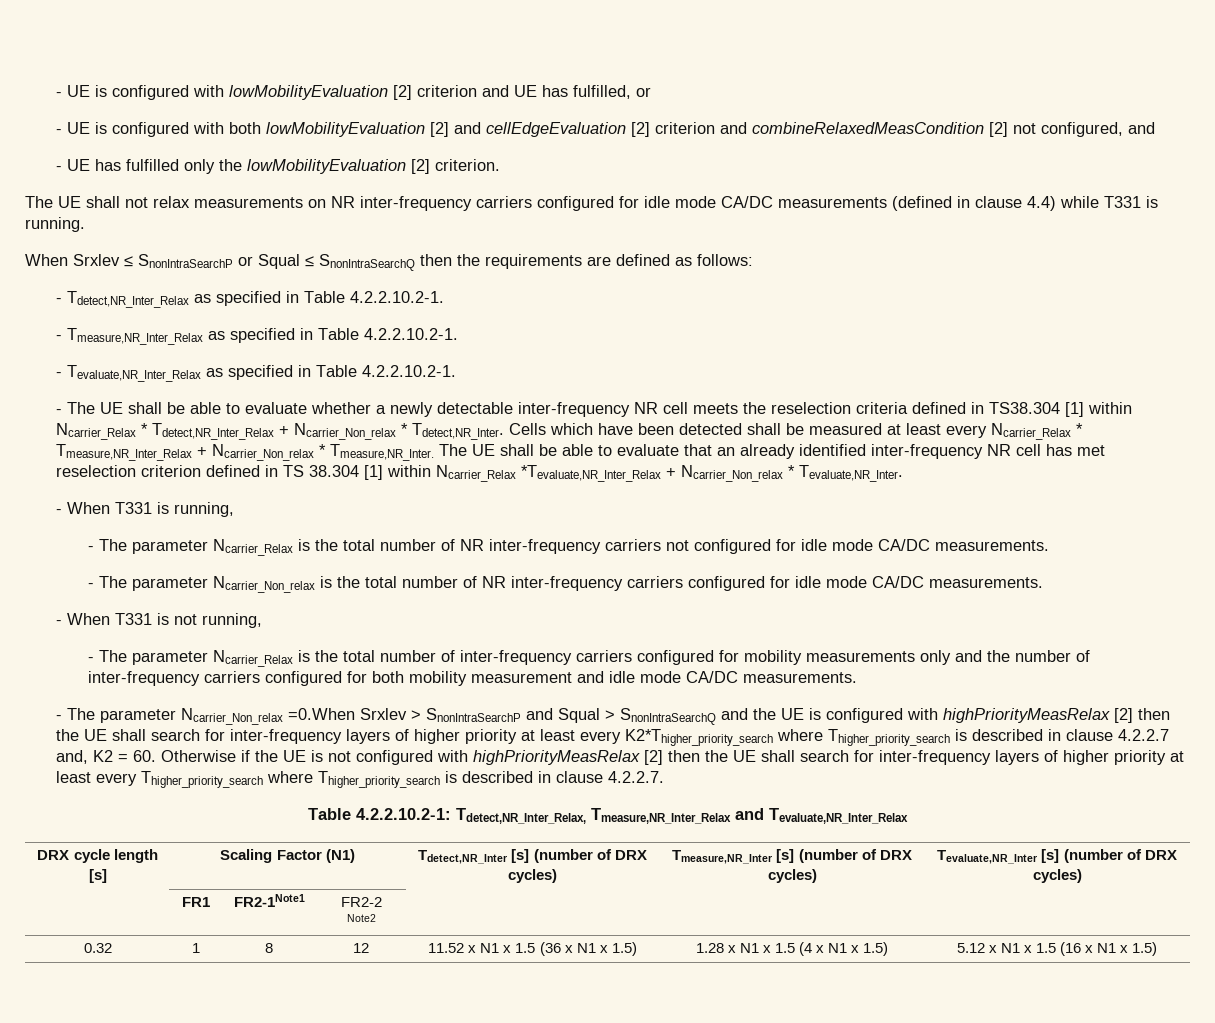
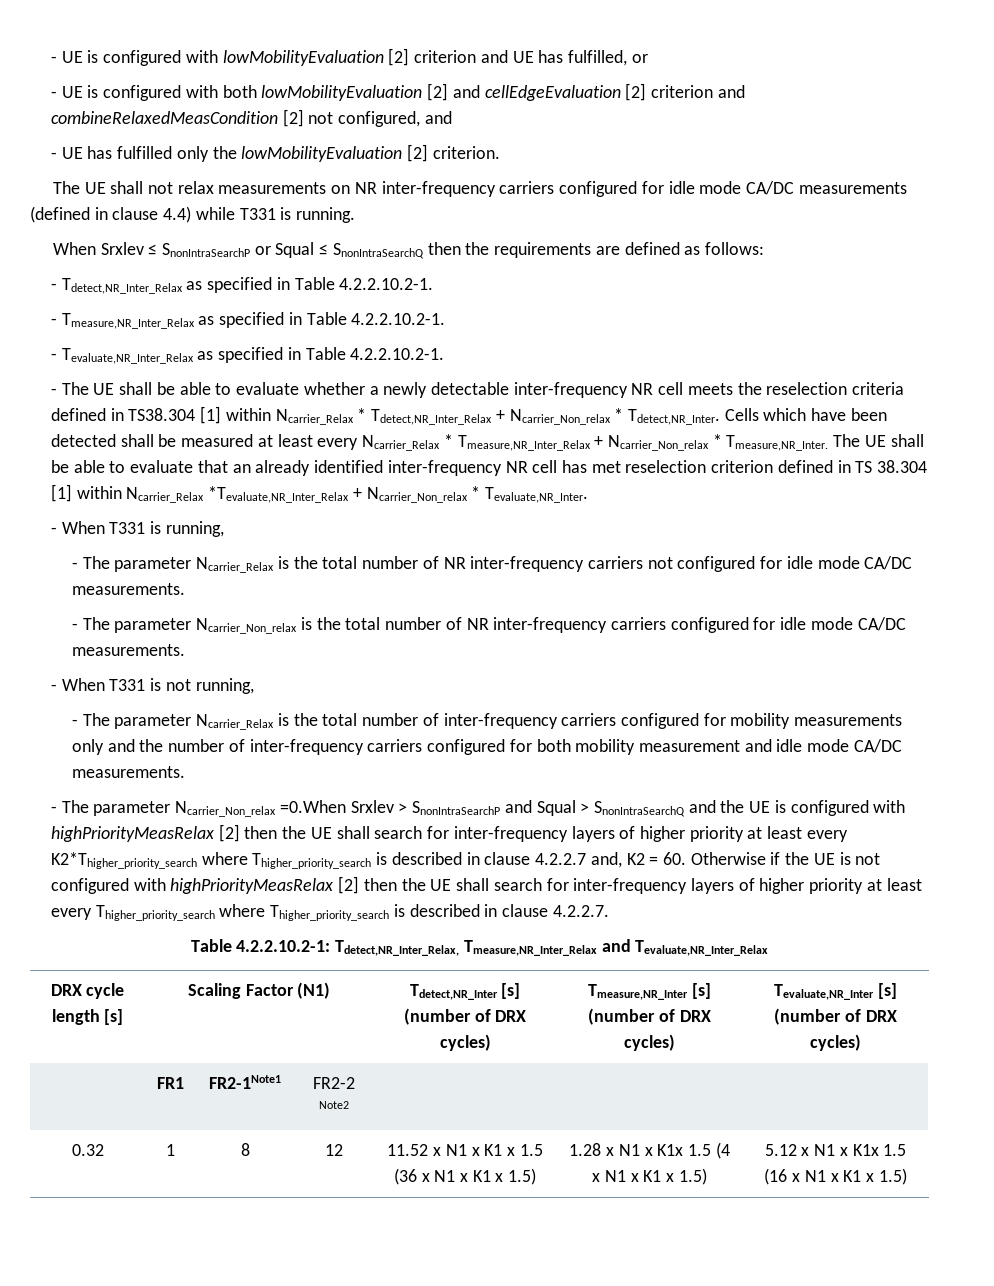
(512, 949) none -> [484,1144,515,1156] K1 x
(608, 949) none -> [472,1170,504,1182] K1 x
(771, 949) none -> [657,1144,684,1156] K1x
(860, 949) none -> [643,1170,675,1182] K1 x
(1032, 949) none -> [852,1144,879,1156] K1x
(1129, 949) none -> [843,1170,874,1182] K1 x

